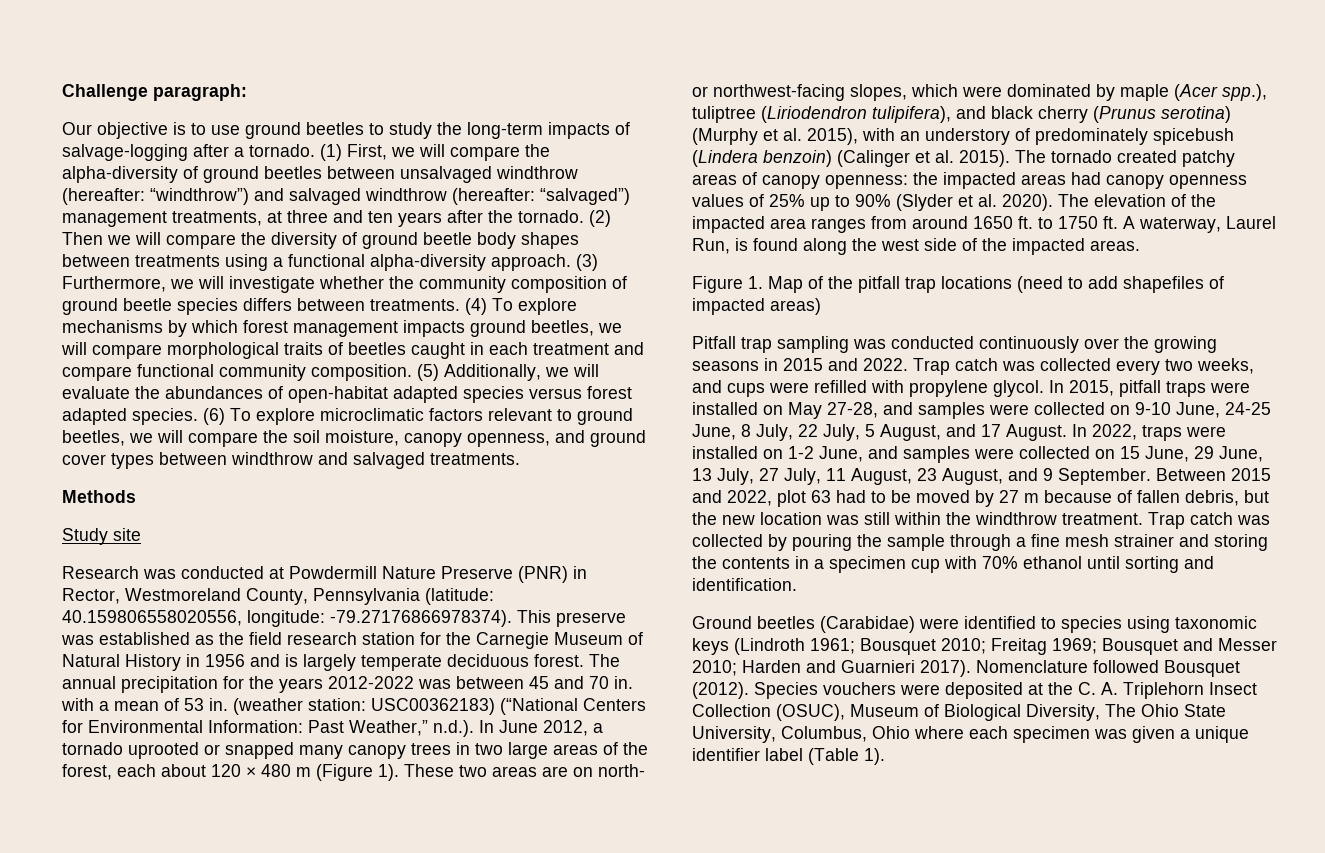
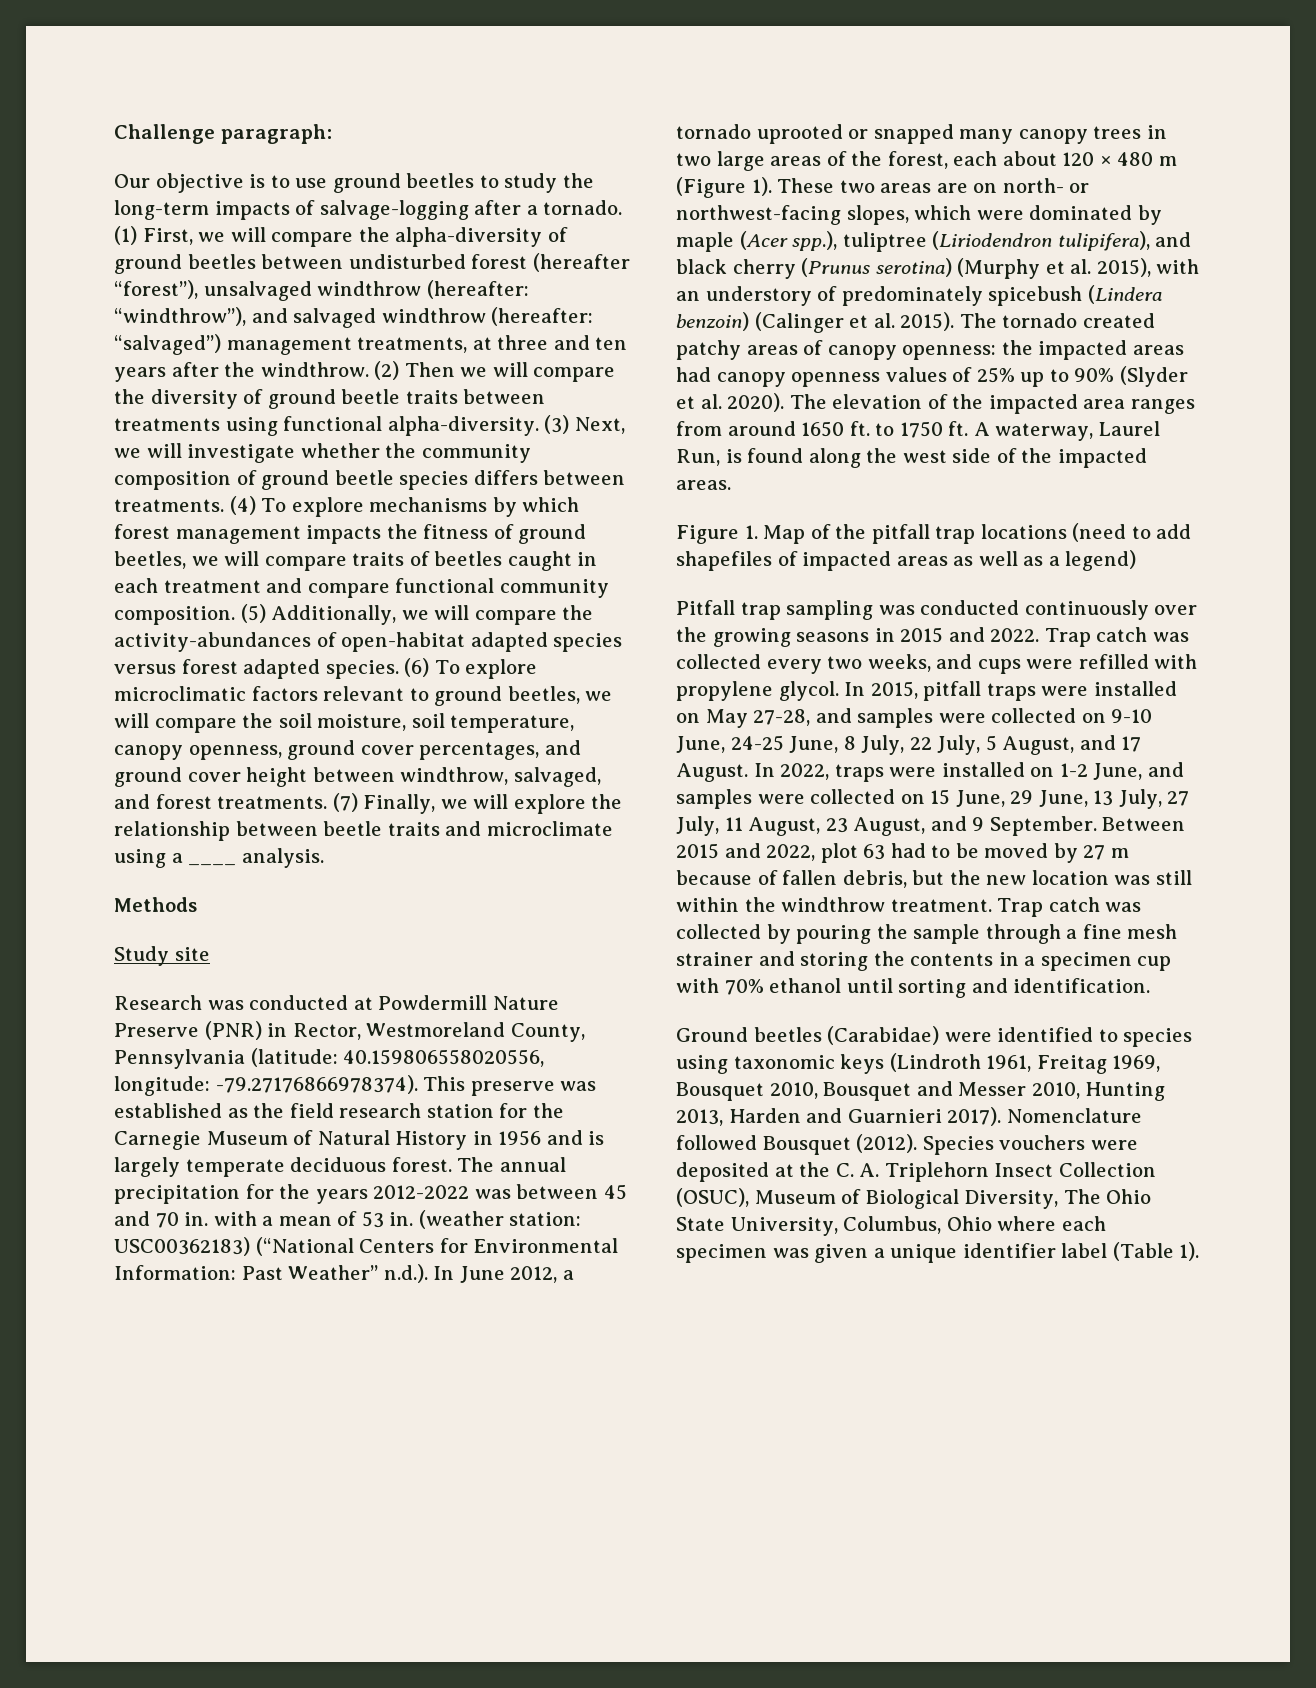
(395, 172) none -> [348,253,630,272] [114,280,198,299] undisturbed forest (hereafter “forest”),
[150,188,249,205] “windthrow”) -> [114,307,246,326] “windthrow”),
[518,210,584,223] tornado. -> [260,362,369,377] windthrow.
[477,232,579,249] body shapes -> [405,390,458,404] traits
[273,254,598,271] [62,276,166,292] a functional alpha-diversity approach. (3) Furthermore, -> [283,415,625,436] functional alpha-diversity. (3) Next,
[470,320,622,337] [61,342,279,359] ground beetles, we will compare morphological -> [386,524,587,544] [114,551,347,571] the fitness of ground beetles, we will compare
[62,386,263,399] evaluate the abundances -> [474,605,594,625] [114,632,311,652] compare the activity-abundances
[404,430,646,447] [62,452,520,469] canopy openness, and ground cover types between windthrow and salvaged treatments. -> [411,713,575,733] [114,740,581,760] [114,767,601,787] [114,793,623,814] [114,821,613,841] [114,849,183,868] [188,848,324,868] soil temperature, canopy openness, ground cover percentages, and ground cover height between windthrow, salvaged, and forest treatments. (7) Finally, we will explore the relationship between beetle traits and microclimate using a ____ analysis.
[349,720,428,736] Weather,” -> [288,1265,379,1280] Weather”
[770,298,821,315] areas) -> [896,550,1137,571] areas as well as a legend)
[810,638,1277,655] [692,660,737,676] 1961; Bousquet 2010; Freitag 1969; Bousquet and Messer 2010; -> [986,1055,1161,1074] [676,1081,1166,1101] [676,1109,723,1126] 1961, Freitag 1969, Bousquet 2010, Bousquet and Messer 2010, Hunting 2013,

